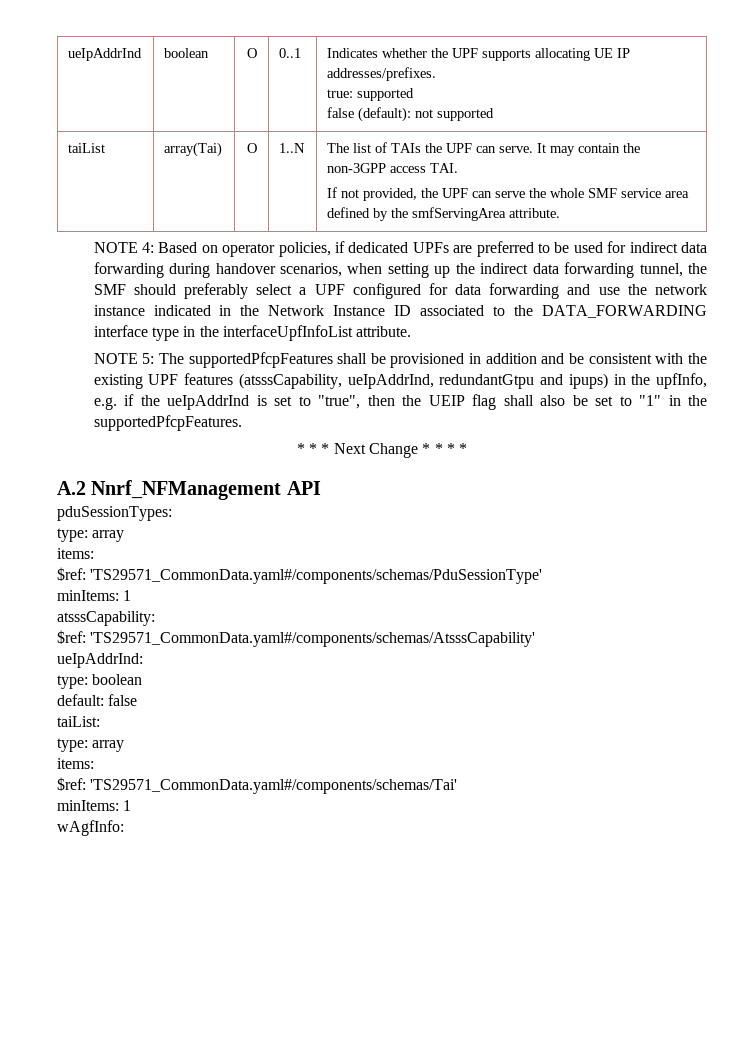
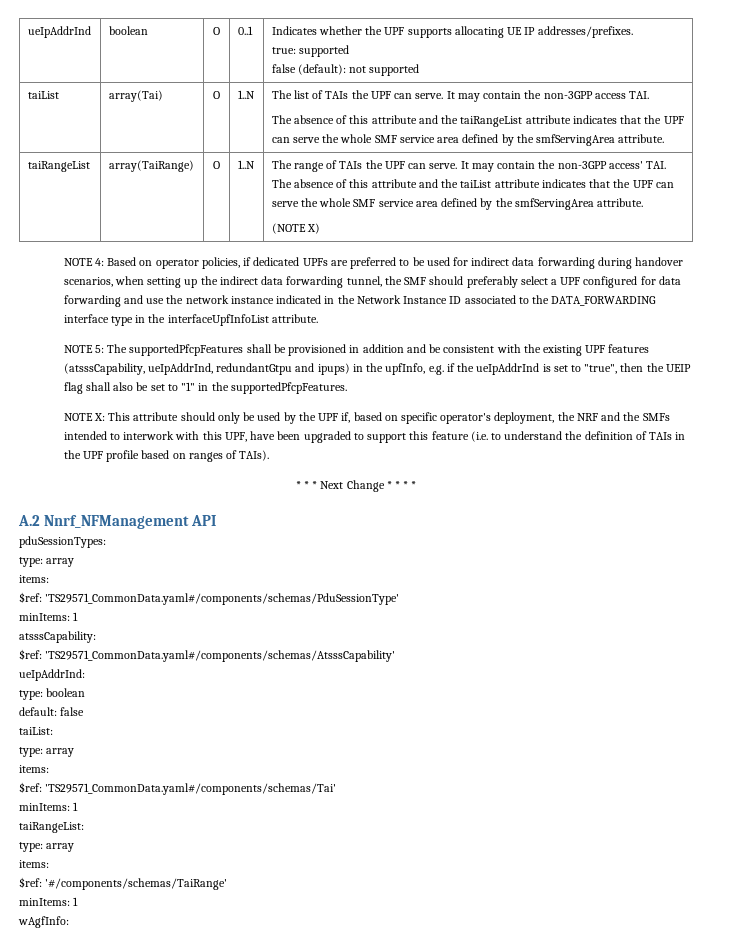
[327,187,418,201] If not provided, -> [271,115,642,127] The absence of this attribute and the taiRangeList attribute indicates that
(561, 213) none -> [27,161,90,172] [108,160,194,172] [213,161,220,169] [237,160,255,169] [271,160,667,172] [271,179,674,188] [271,198,644,210] [271,223,320,234] // taiRangeList | array(TaiRange) | O | 1..N | The range of TAIs the UPF can serve. It may contain the non-3GPP access' TAI. The absence of this attribute and the taiList attribute indicates that the UPF can serve the whole SMF service area defined by the smfServingArea attribute. // (NOTE X)
(242, 423) none -> [63,412,670,424] [63,431,686,443] [63,450,270,462] // NOTE X: This attribute should only be used by the UPF if, based on specific operator's deployment, the NRF and the SMFs intended to interwork with this UPF, have been upgraded to support this feature (i.e. to understand the definition of TAIs in the UPF profile based on ranges of TAIs).
(132, 805) none -> [19,822,84,833] [19,842,75,852] [19,860,49,868] [19,877,228,890] [19,897,79,906] // taiRangeList: // type: array // items: // $ref: '#/components/schemas/TaiRange' // minItems: 1

